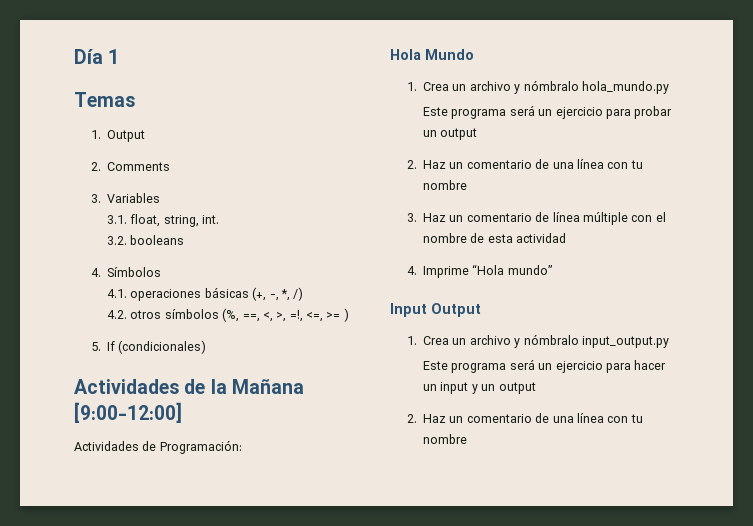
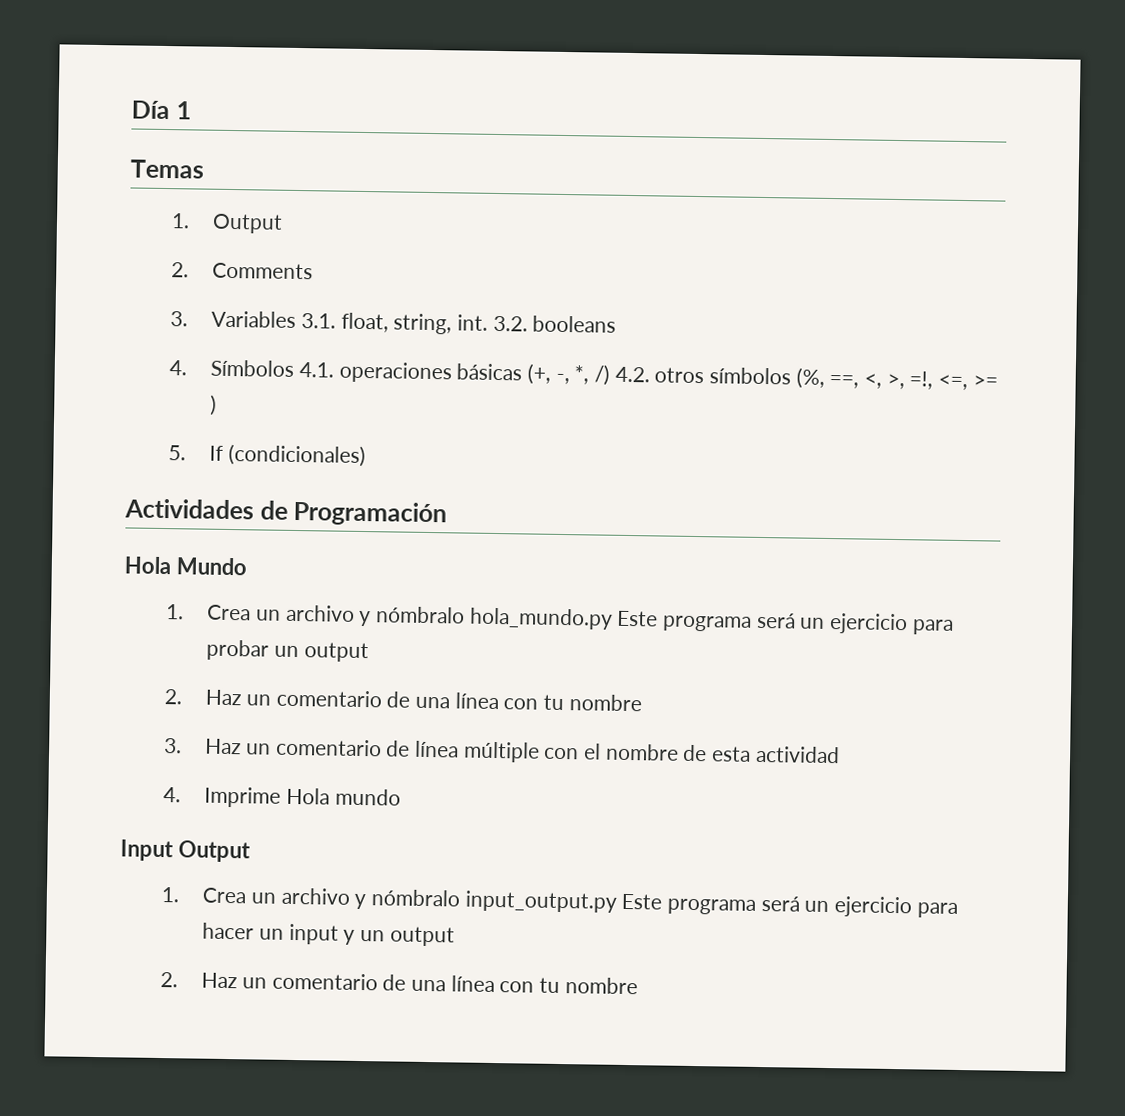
(161, 198) // -> (297, 319) none
(220, 219) // -> (488, 322) none
(162, 272) // -> (295, 368) none
(304, 294) // -> (610, 375) none
[210,379,304,394] [74,402,182,423] [74,440,242,454] la Mañana [9:00-12:00] // Actividades de Programación: -> [293,500,448,527] Programación
(669, 87) // -> (613, 618) none
[472,264,552,275] “Hola mundo” -> [285,787,401,806] Hola mundo
(669, 342) // -> (617, 901) none

